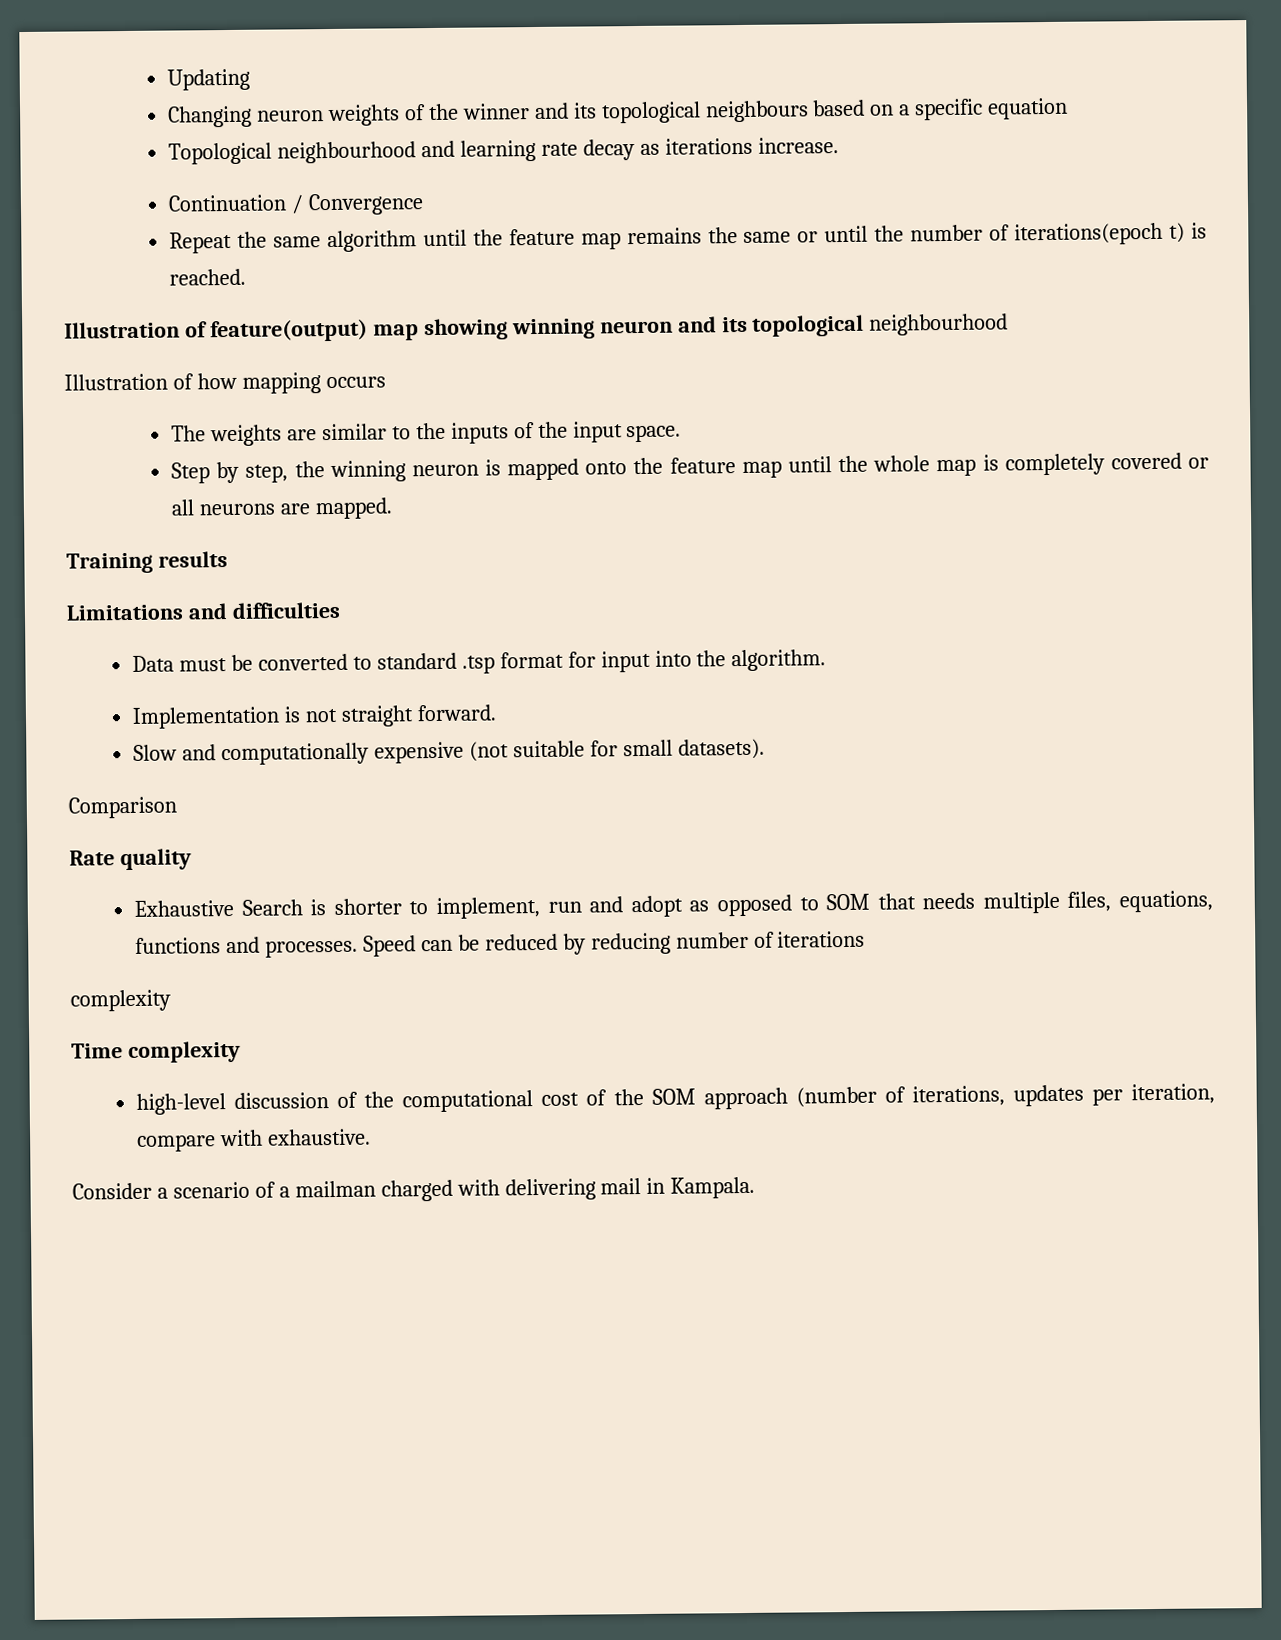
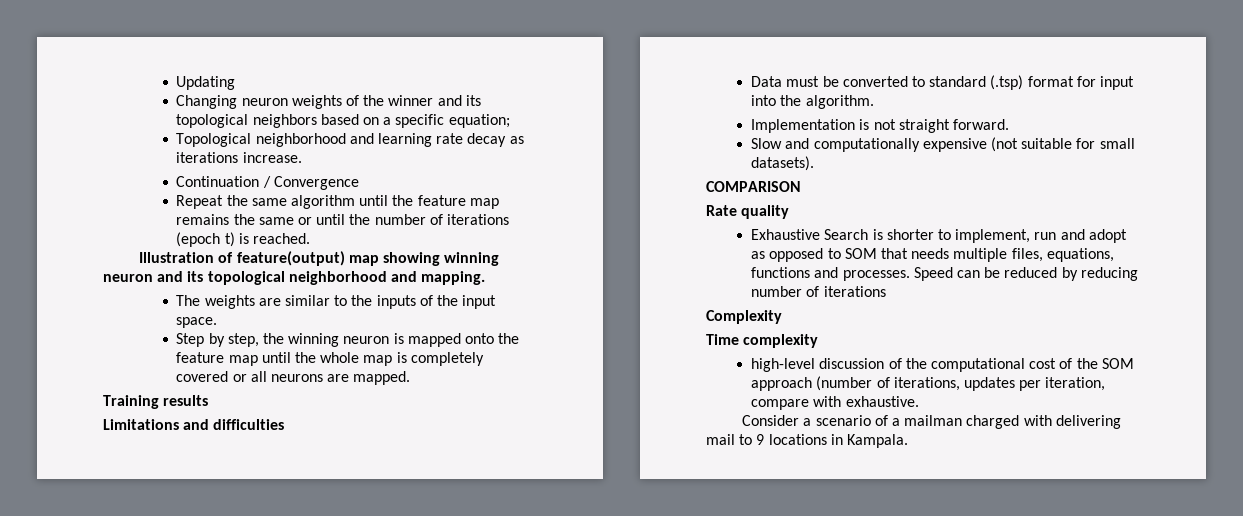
[704,100,809,123] neighbours -> [252,114,317,128] neighbors
[987,97,1069,120] equation -> [448,114,510,128] equation;
[276,141,416,164] neighbourhood -> [255,133,346,147] neighborhood
[1014,222,1164,246] iterations(epoch -> [446,214,509,225] [176,232,221,247] iterations (epoch
[869,313,1009,336] [64,372,386,394] neighbourhood // Illustration of how mapping occurs -> [288,271,486,285] neighborhood and mapping.
[461,655,495,674] .tsp -> [990,75,1024,90] (.tsp)
[68,796,177,819] Comparison -> [706,181,801,192] COMPARISON
[70,989,171,1012] complexity -> [706,310,782,324] Complexity
(642, 1186) none -> [739,434,827,445] to 9 locations

